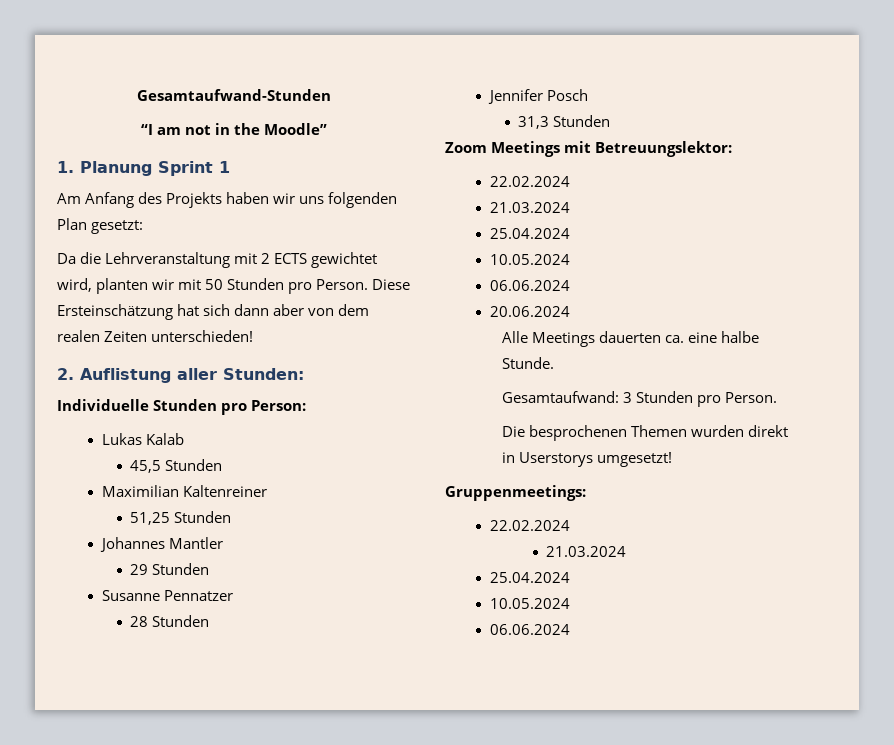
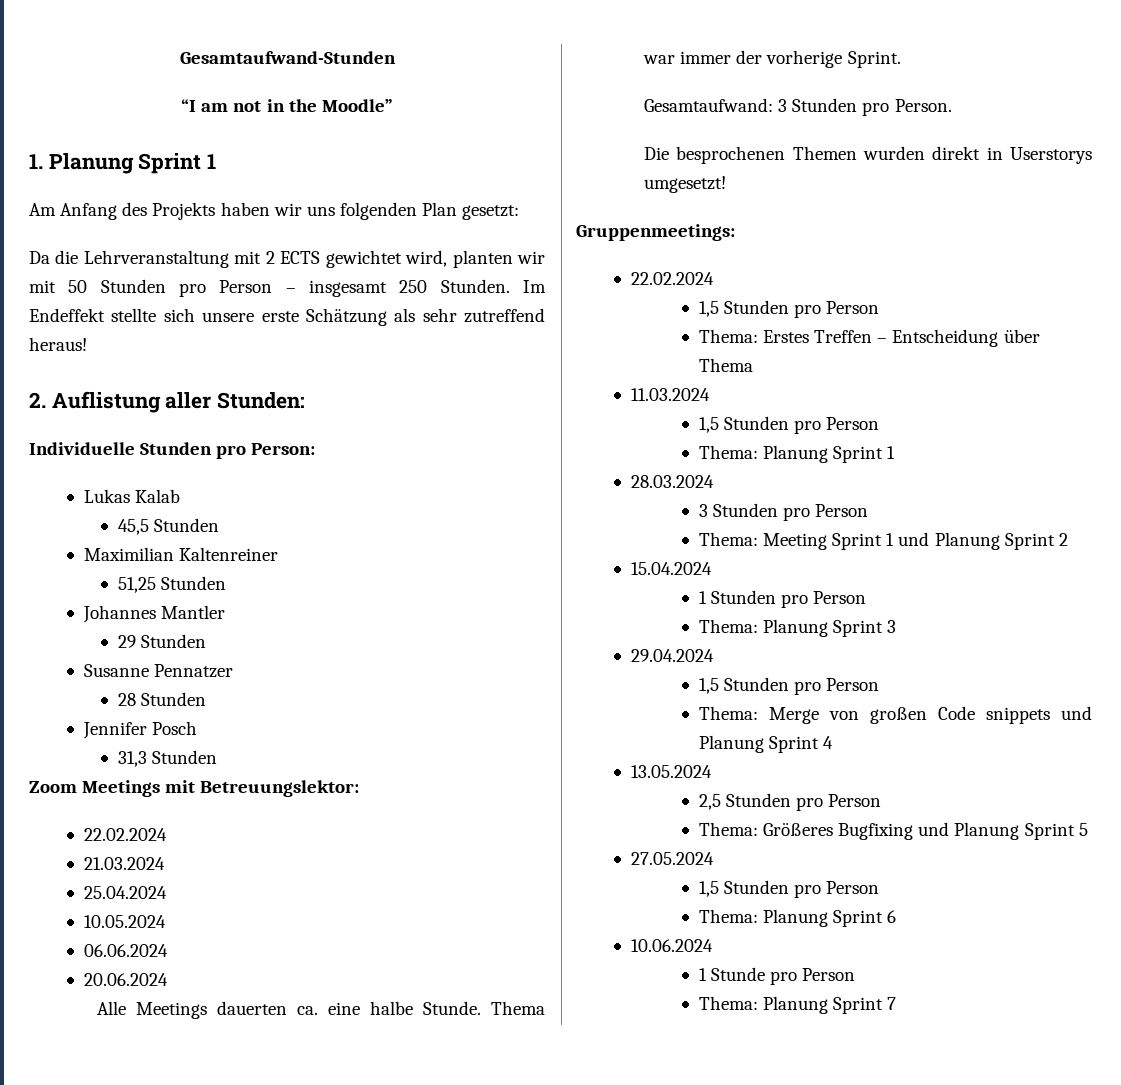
[316,279,411,290] [57,304,370,320] [57,330,254,342] Person. Diese Ersteinschätzung hat sich dann aber von dem realen Zeiten unterschieden! -> [219,279,546,297] [29,308,545,326] [29,337,87,351] Person – insgesamt 250 Stunden. Im Endeffekt stellte sich unsere erste Schätzung als sehr zutreffend heraus!
(554, 363) none -> [491,1001,545,1015] [643,50,901,68] Thema war immer der vorherige Sprint.
[546,546,627,557] [489,572,570,583] [489,598,570,609] [489,624,570,635] 21.03.2024 // 25.04.2024 // 10.05.2024 // 06.06.2024 -> [698,300,880,318] [698,329,1040,347] [698,358,753,372] [630,388,710,401] [698,416,880,434] [698,445,896,463] [630,475,714,488] [698,503,869,521] [698,532,1068,550] [630,562,712,575] [698,590,867,608] [698,619,897,637] [630,649,714,662] [698,677,880,695] [698,706,1092,724] [698,735,834,753] [630,765,712,778] [698,793,882,811] [698,822,1088,840] [630,852,714,865] [698,880,880,898] [698,909,897,927] [630,939,713,952] [698,967,856,985] [698,996,897,1014] 1,5 Stunden pro Person // Thema: Erstes Treffen – Entscheidung über Thema // 11.03.2024 // 1,5 Stunden pro Person // Thema: Planung Sprint 1 // 28.03.2024 // 3 Stunden pro Person // Thema: Meeting Sprint 1 und Planung Sprint 2 // 15.04.2024 // 1 Stunden pro Person // Thema: Planung Sprint 3 // 29.04.2024 // 1,5 Stunden pro Person // Thema: Merge von großen Code snippets und Planung Sprint 4 // 13.05.2024 // 2,5 Stunden pro Person // Thema: Größeres Bugfixing und Planung Sprint 5 // 27.05.2024 // 1,5 Stunden pro Person // Thema: Planung Sprint 6 // 10.06.2024 // 1 Stunde pro Person // Thema: Planung Sprint 7

